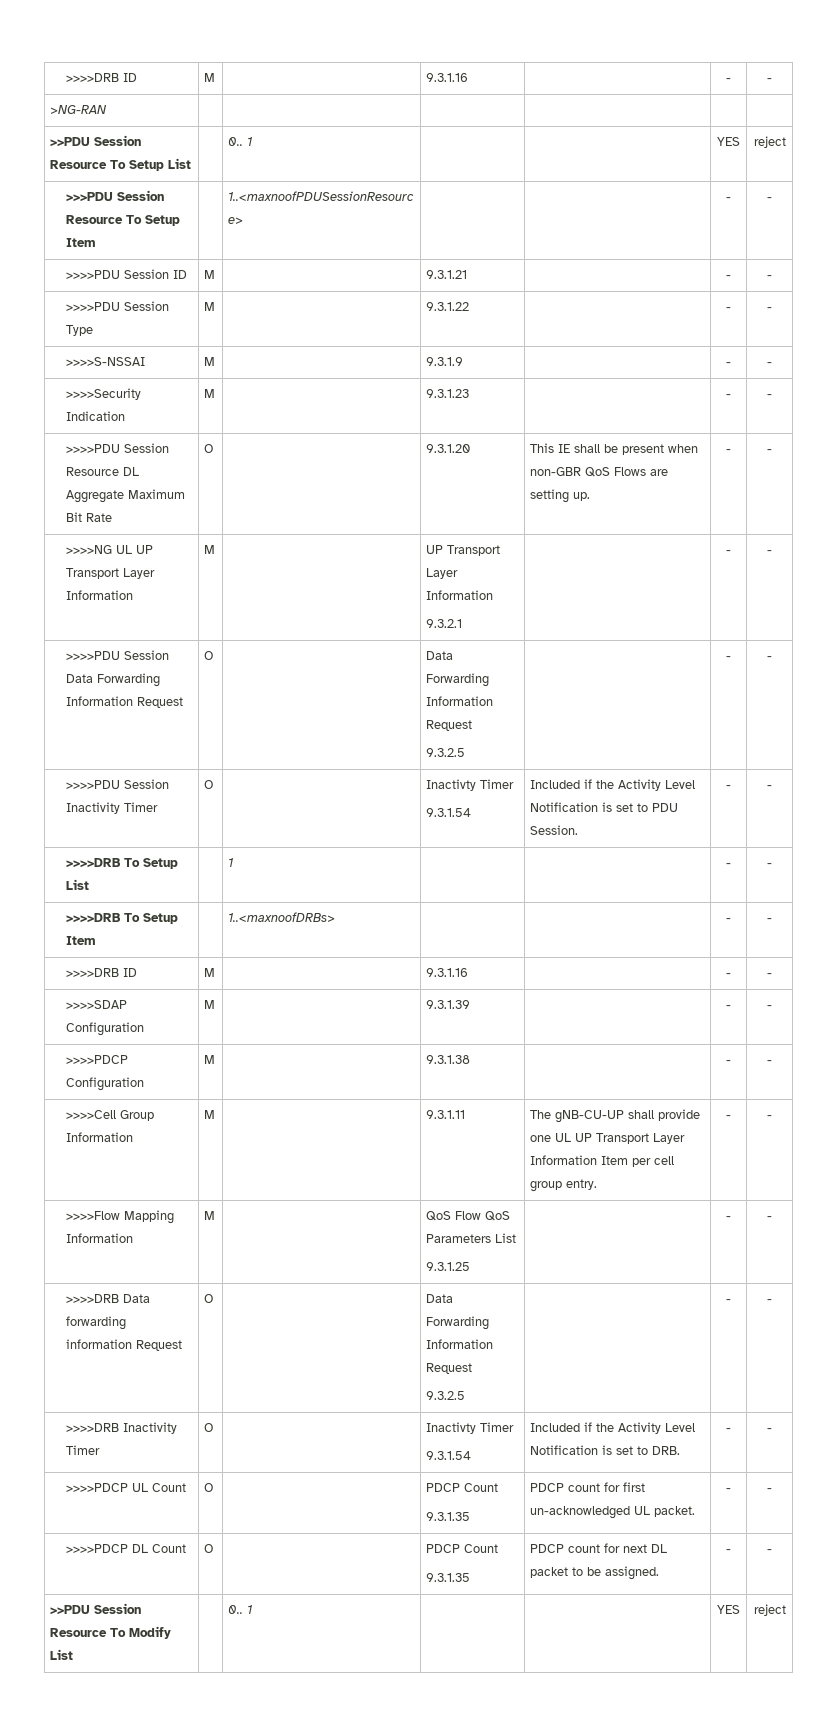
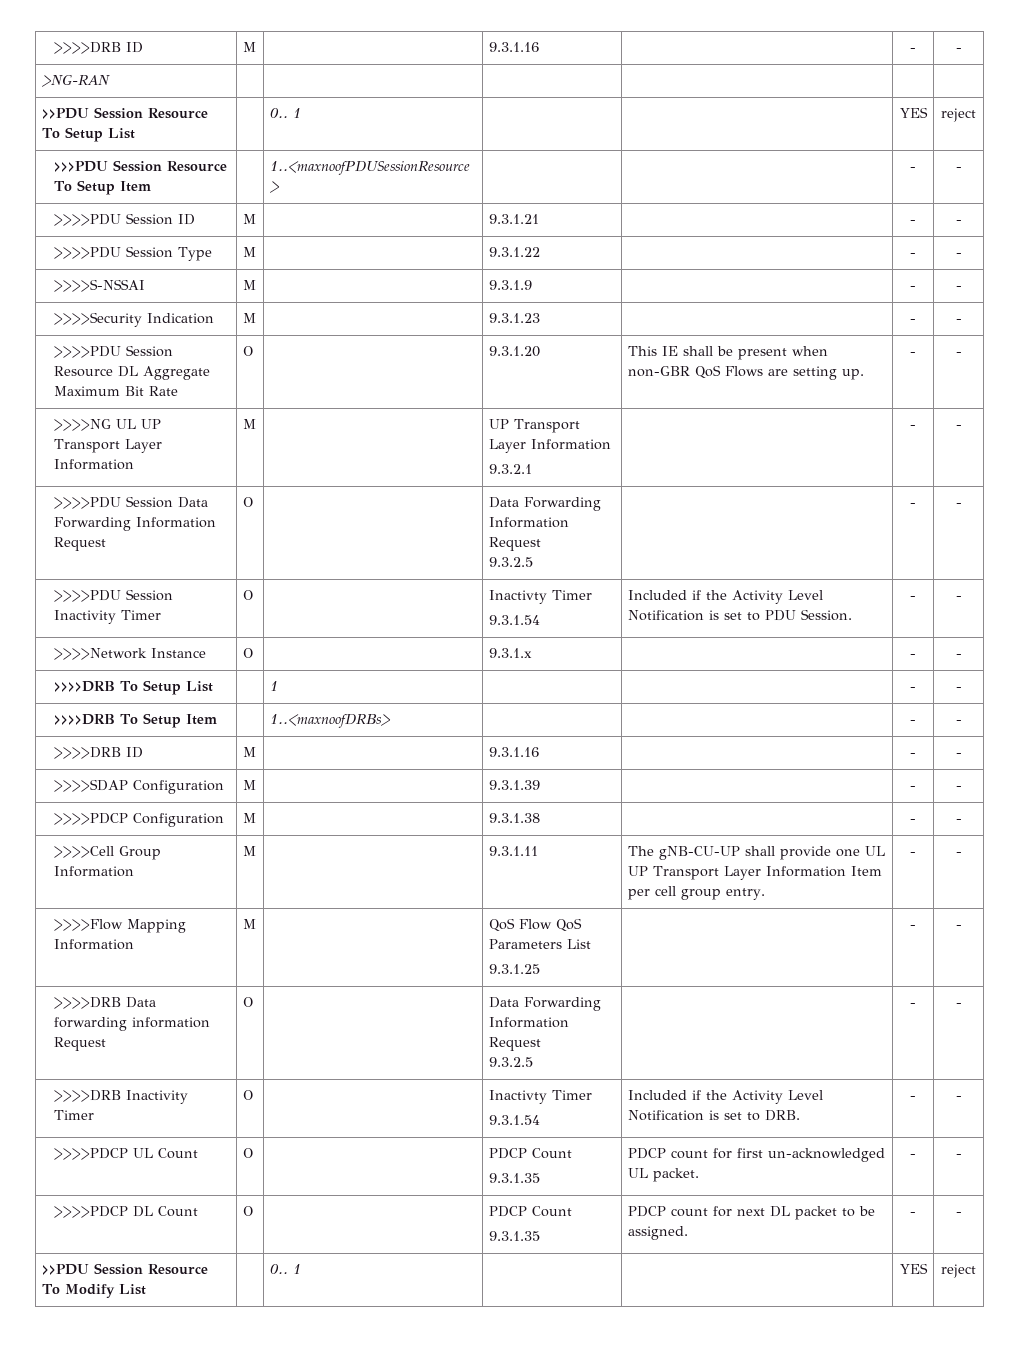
(772, 787) none -> [54,648,207,660] [242,648,253,658] [488,648,532,658] [910,654,916,658] [955,654,962,658] // >>>>Network Instance | O | | 9.3.1.x | | - | -

